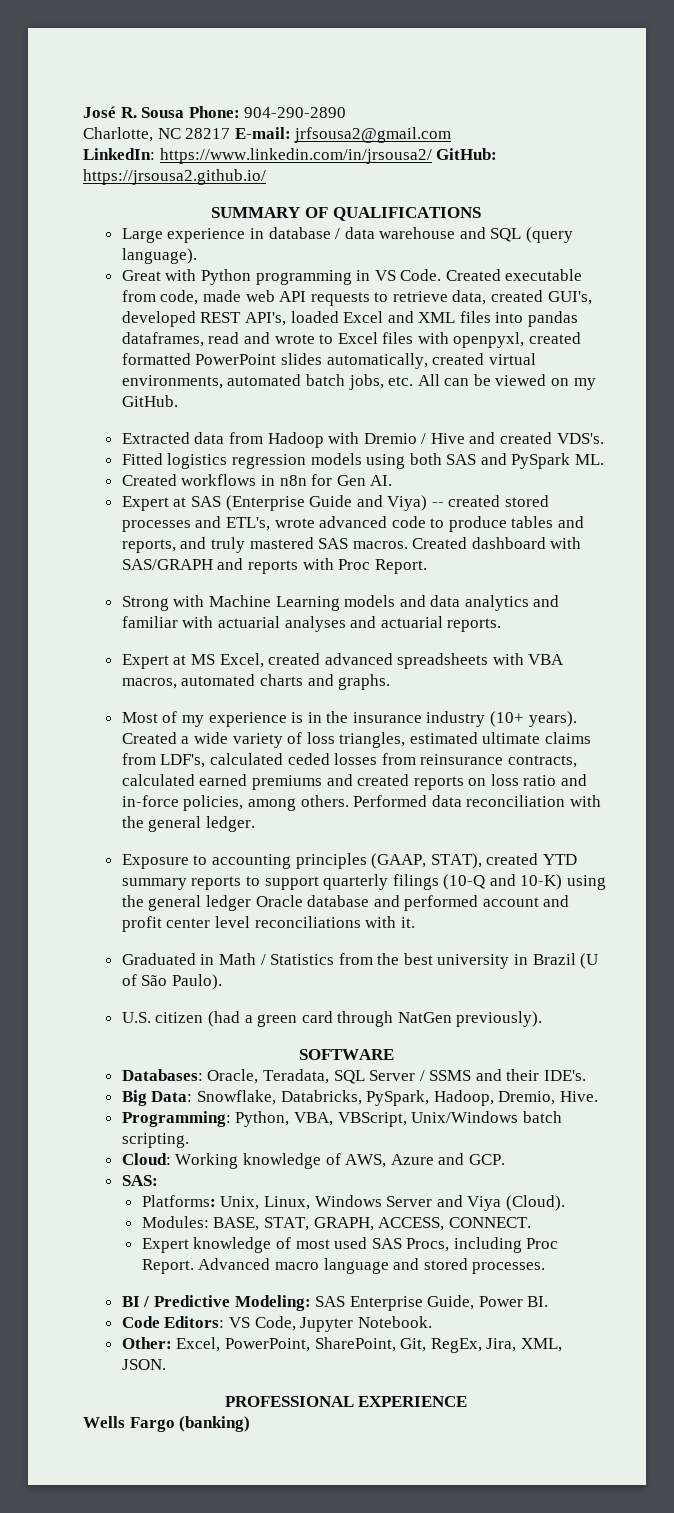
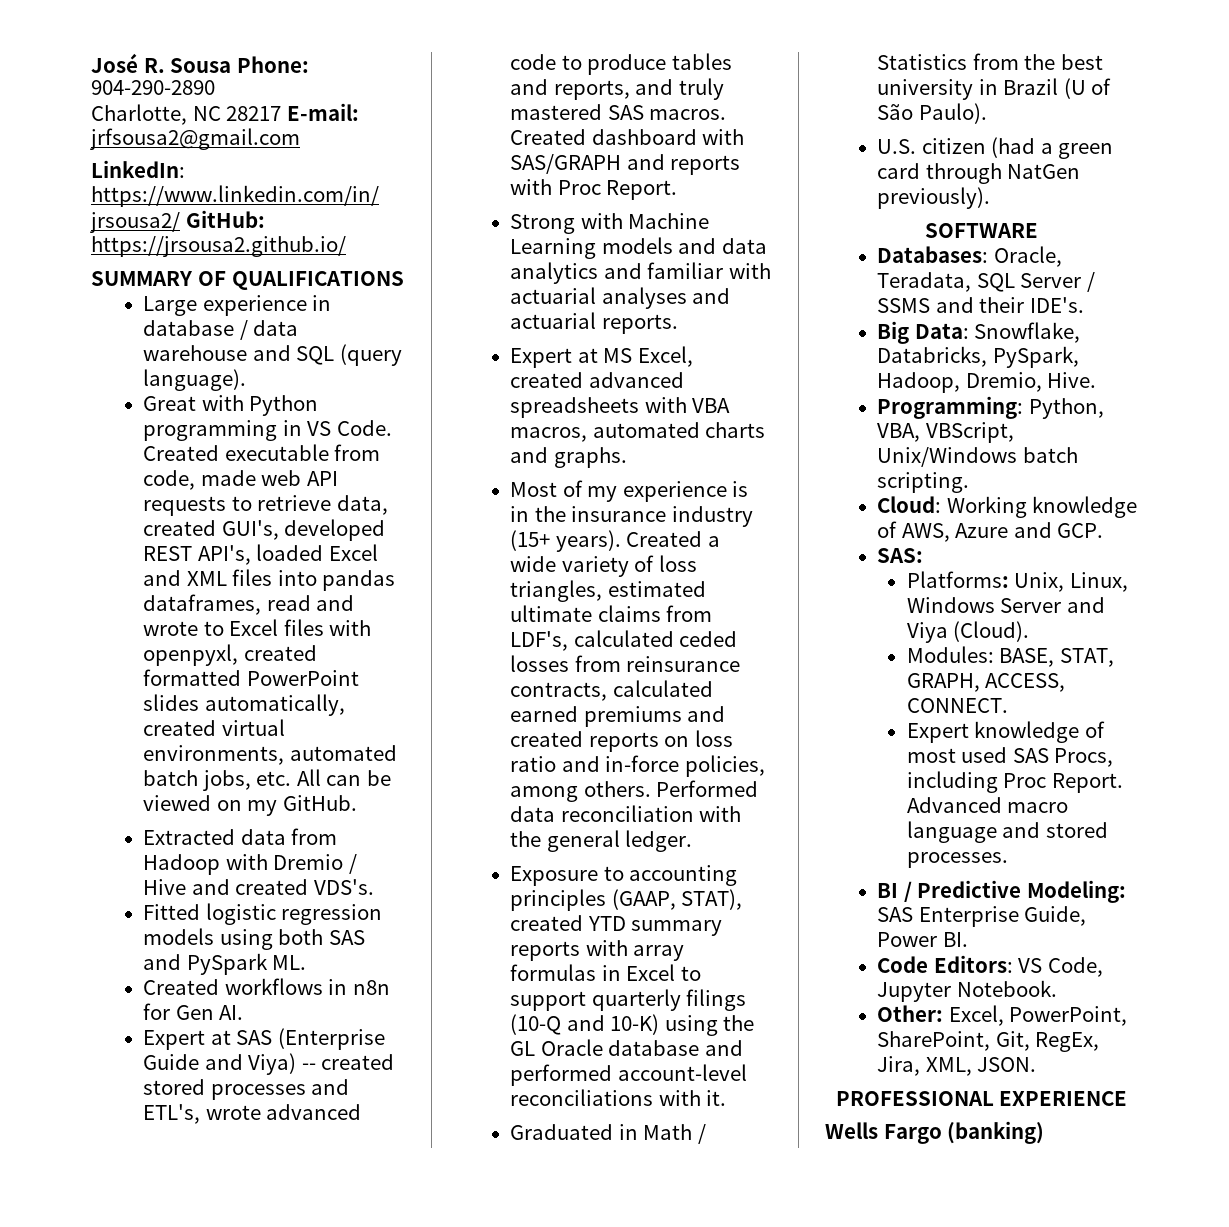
[167,453,228,469] logistics -> [205,903,276,925] logistic
[490,711,525,727] (10+ -> [510,530,551,551] (15+
(242, 883) none -> [585,940,685,961] [510,964,676,981] with array formulas in Excel
[148,895,251,911] general ledger -> [510,1041,536,1056] GL
[482,895,570,907] [121,916,250,932] account and profit center level -> [617,1064,747,1081] account-level

